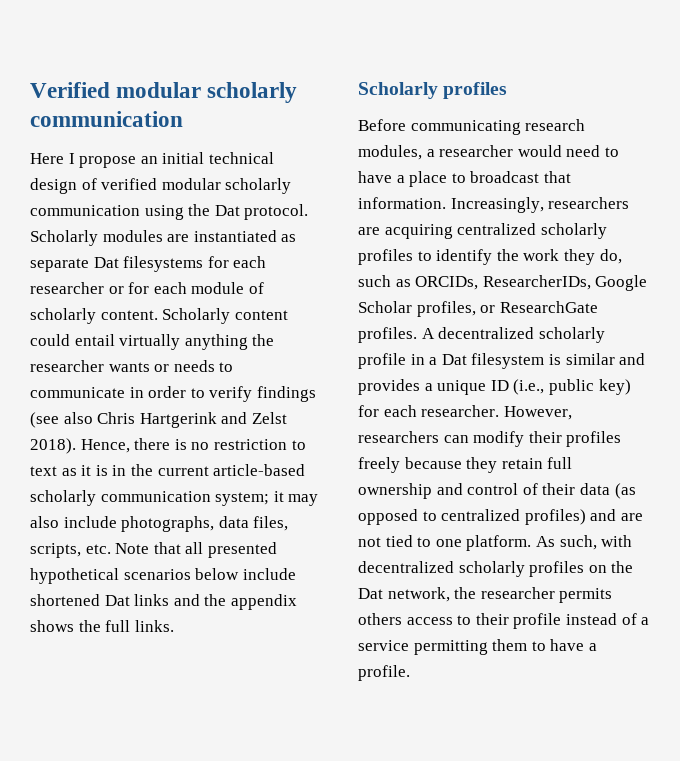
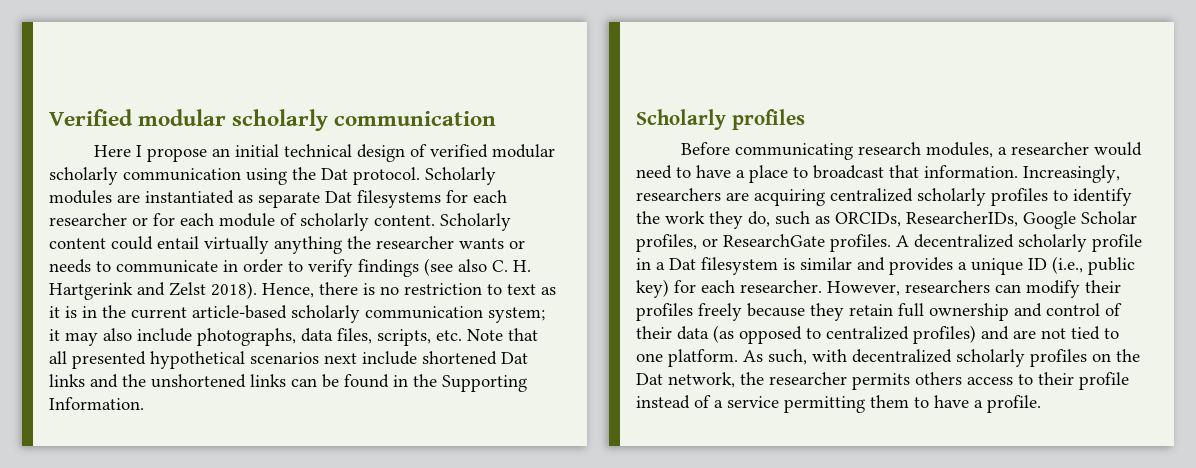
[97,412,136,424] Chris -> [492,260,531,272] C. H.
[195,568,240,580] below -> [324,353,357,364] next
[230,594,297,610] [30,620,174,632] appendix shows the full links. -> [151,374,527,392] [49,397,144,410] unshortened links can be found in the Supporting Information.

